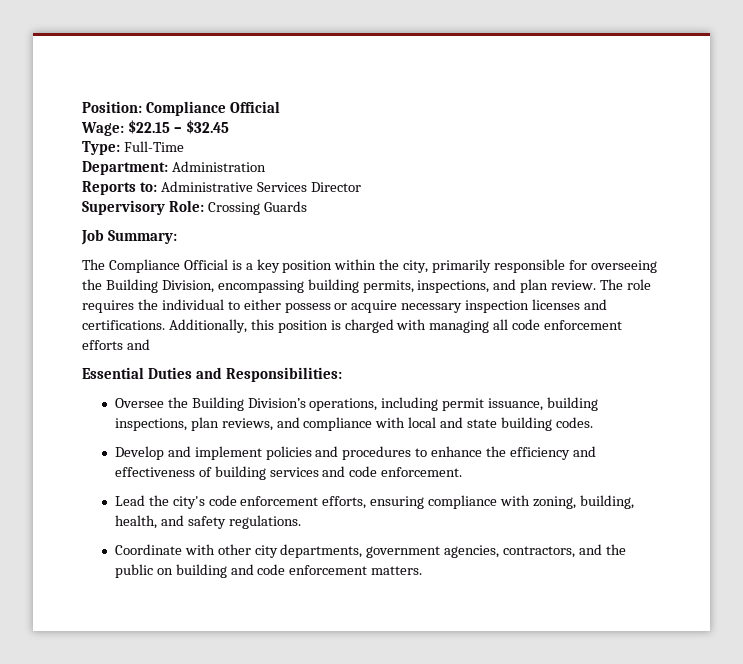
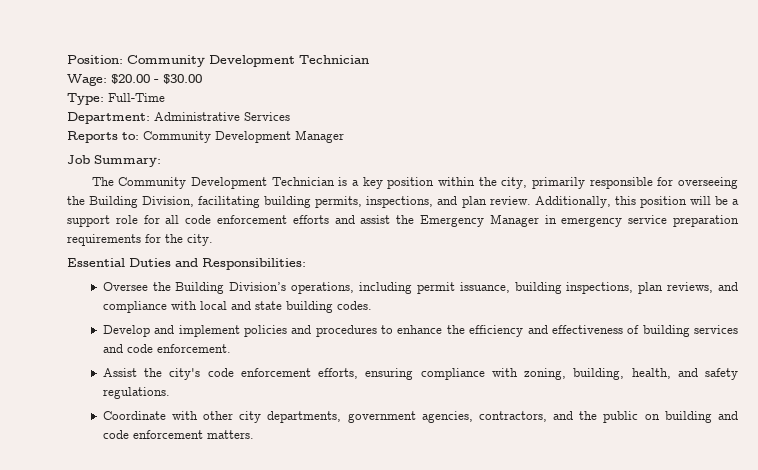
[145,101,280,116] [81,120,229,136] Compliance Official // Wage: $22.15 – $32.45 -> [127,55,369,67] [67,74,202,86] Community Development Technician // Wage: $20.00 - $30.00
[171,161,266,172] Administration -> [154,112,290,121] Administrative Services
[160,181,361,192] [82,200,307,215] Administrative Services Director // Supervisory Role: Crossing Guards -> [143,130,344,143] Community Development Manager
[108,259,228,273] Compliance Official -> [118,177,335,189] Community Development Technician
[217,280,304,293] encompassing -> [198,196,261,208] facilitating
[600,279,652,290] [82,299,608,313] [82,319,490,333] The role requires the individual to either possess or acquire necessary inspection licenses and certifications. Additionally, this position is charged with managing -> [534,196,740,208] [67,215,160,227] Additionally, this position will be a support role for
(150, 344) none -> [360,214,739,227] [67,234,213,246] assist the Emergency Manager in emergency service preparation requirements for the city.
[114,495,145,506] Lead -> [102,368,137,377] Assist

